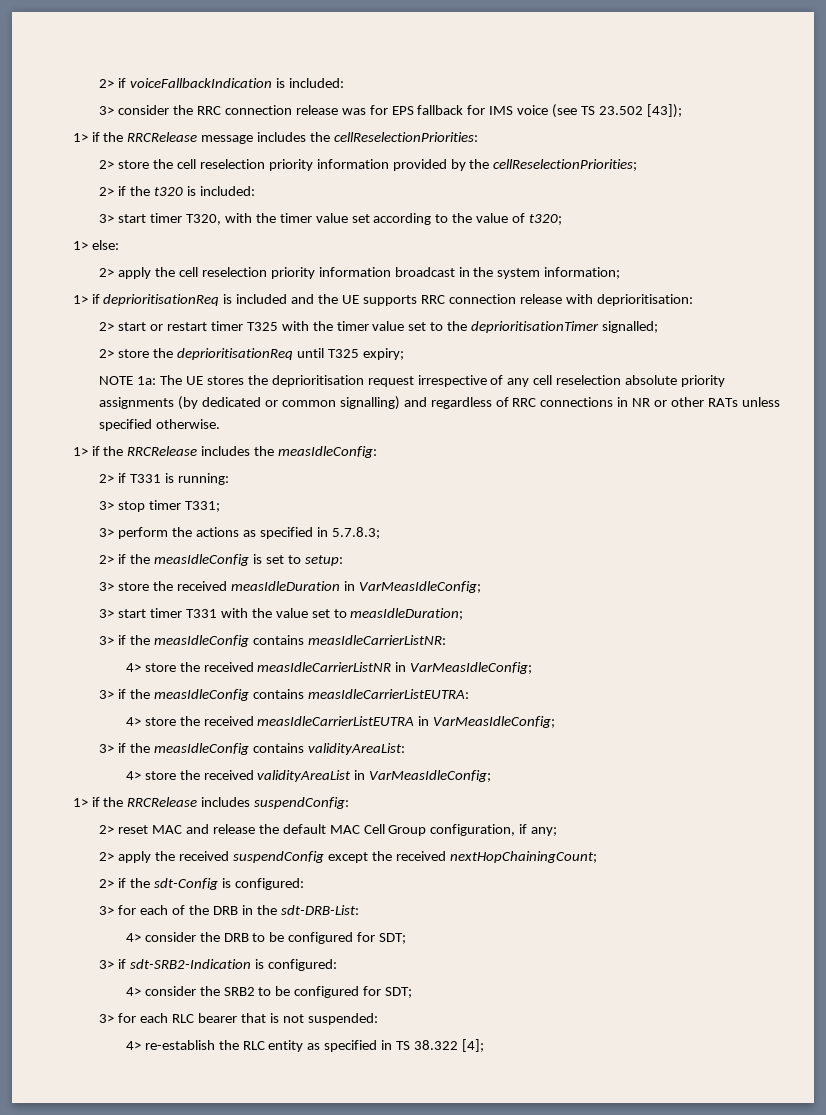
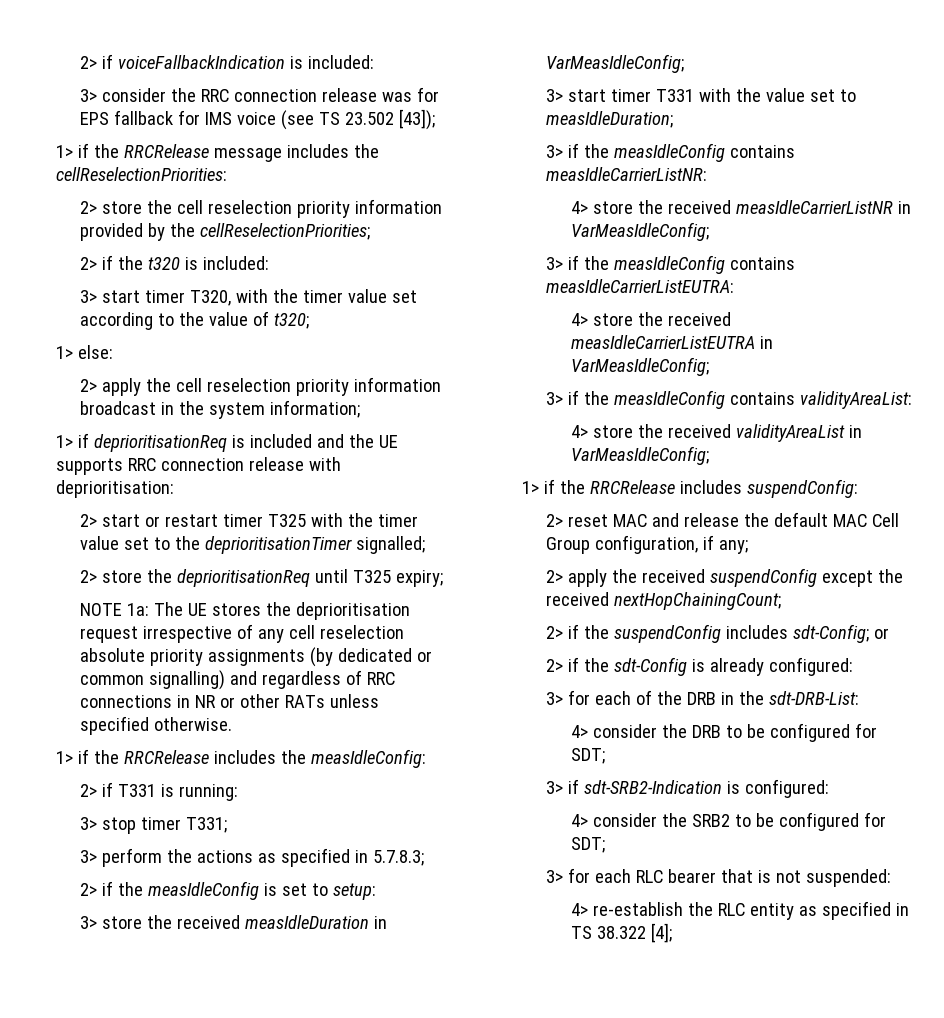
(597, 857) none -> [546,624,890,643] // 2> if the suspendConfig includes sdt-Config; or
(231, 883) none -> [710,658,765,676] already

